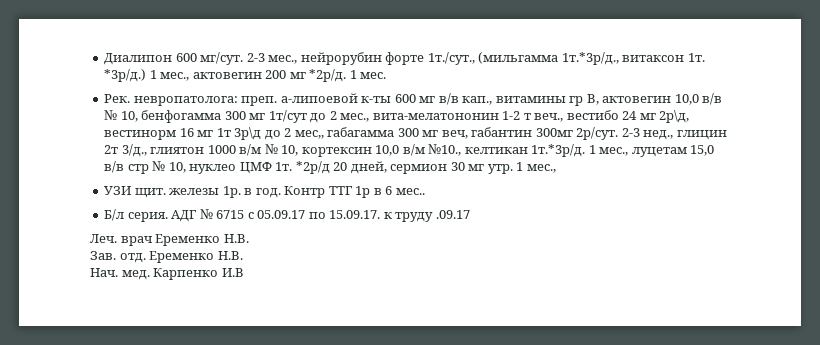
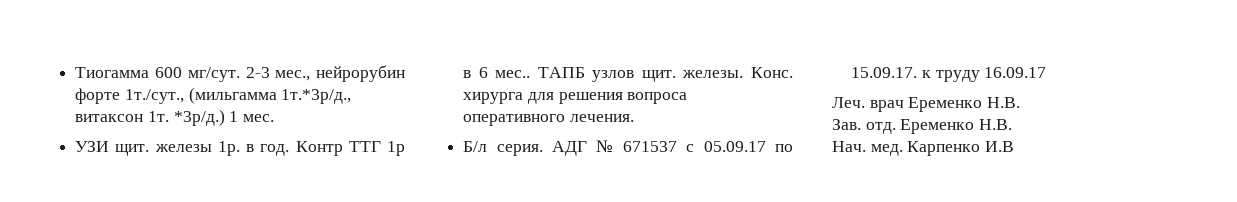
[104,53,173,65] Диалипон -> [75,67,150,78] Тиогамма
[160,69,387,82] [104,93,723,106] [104,110,690,123] [104,127,727,140] [104,144,715,157] [104,161,556,174] мес., актовегин 200 мг *2р/д. 1 мес. // Рек. невропатолога: преп. а-липоевой к-ты 600 мг в/в кап., витамины гр В, актовегин 10,0 в/в № 10, бенфогамма 300 мг 1т/сут до 2 мес., вита-мелатононин 1-2 т веч., вестибо 24 мг 2р\д, вестинорм 16 мг 1т 3р\д до 2 мес,, габагамма 300 мг веч, габантин 300мг 2р/сут. 2-3 нед., глицин 2т 3/д., глиятон 1000 в/м № 10, кортексин 10,0 в/м №10., келтикан 1т.*3р/д. 1 мес., луцетам 15,0 в/в стр № 10, нуклео ЦМФ 1т. *2р/д 20 дней, сермион 30 мг утр. 1 мес., -> [243,114,275,122] мес.
(425, 191) none -> [537,67,793,82] [463,92,688,104] [463,114,634,126] ТАПБ узлов щит. железы. Конс. хирурга для решения вопроса оперативного лечения.
[216,210,245,219] 6715 -> [622,141,677,152] 671537
[435,210,470,219] .09.17 -> [984,67,1047,78] 16.09.17

